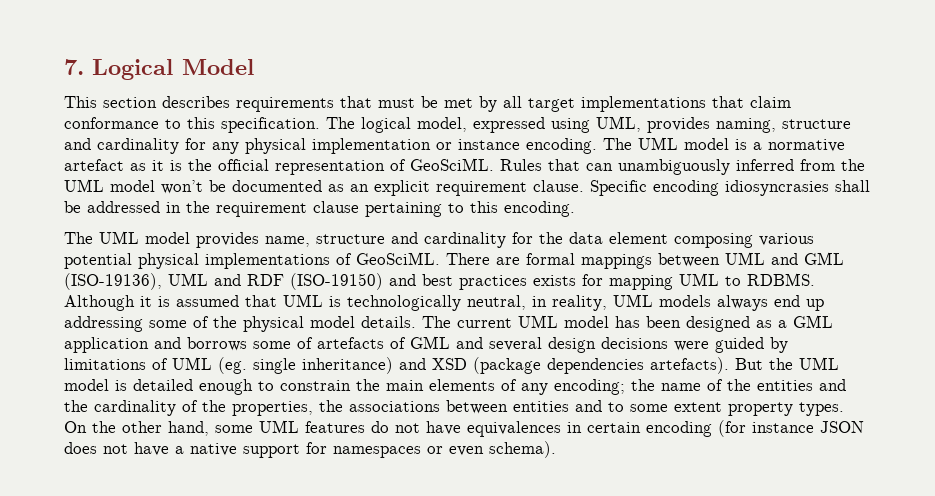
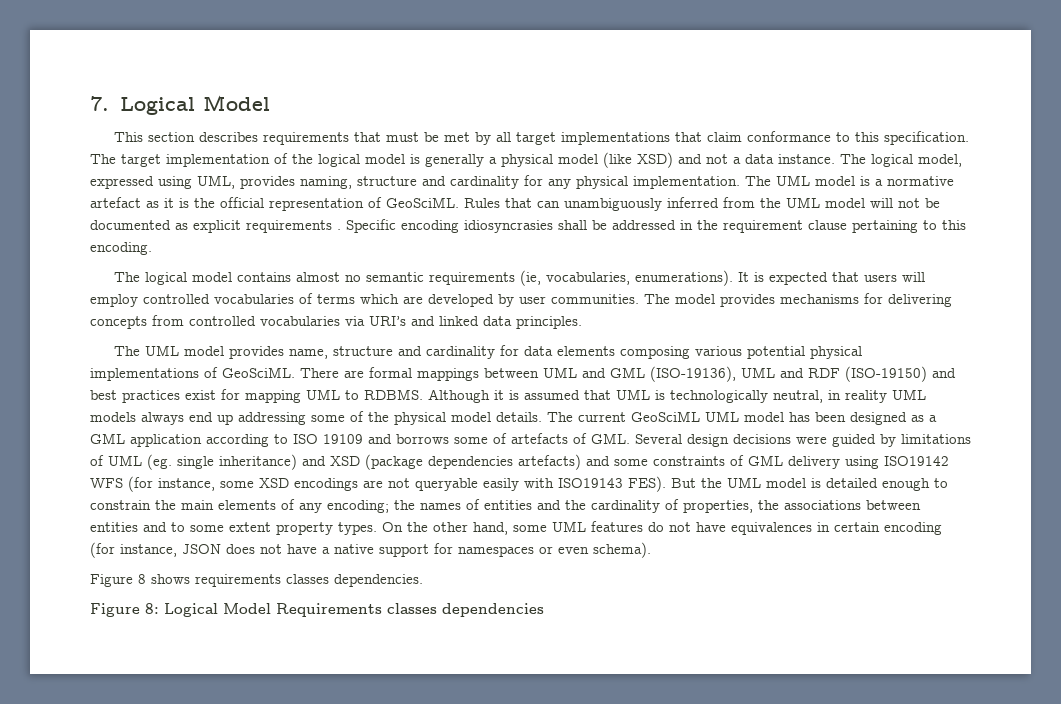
(355, 123) none -> [121,152,866,168] target implementation of the logical model is generally a physical model (like XSD) and not a data instance. The
[312,138,597,154] implementation or instance encoding. -> [633,176,740,189] implementation.
[161,180,203,194] won’t -> [870,198,920,208] will not
[350,180,584,196] an explicit requirement clause. -> [193,220,341,233] explicit requirements .
(575, 209) none -> [113,270,925,286] [90,293,952,307] [90,315,582,329] // The logical model contains almost no semantic requirements (ie, vocabularies, enumerations). It is expected that users will employ controlled vocabularies of terms which are developed by user communities. The model provides mechanisms for delivering concepts from controlled vocabularies via URI’s and linked data principles.
[539,232,668,244] the data element -> [523,346,615,356] data elements
[533,275,576,286] exists -> [185,390,216,400] exist
[552,295,607,311] reality, -> [845,390,887,403] reality
(512, 323) none -> [631,411,700,422] GeoSciML
(149, 345) none -> [206,434,363,447] according to ISO 19109
[410,336,542,351] GML and several -> [591,433,682,444] GML. Several
[650,357,729,374] artefacts). -> [518,454,949,470] [90,476,666,492] artefacts) and some constraints of GML delivery using ISO19142 WFS (for instance, some XSD encodings are not queryable easily with ISO19143 FES).
[661,379,751,391] name of the -> [420,499,480,510] names of
[202,400,226,412] the -> (679, 504) none
[752,422,814,433] instance -> [120,544,177,557] instance,
(556, 449) none -> [90,574,423,587] [90,603,544,617] // Figure 8 shows requirements classes dependencies. // Figure 8: Logical Model Requirements classes dependencies

